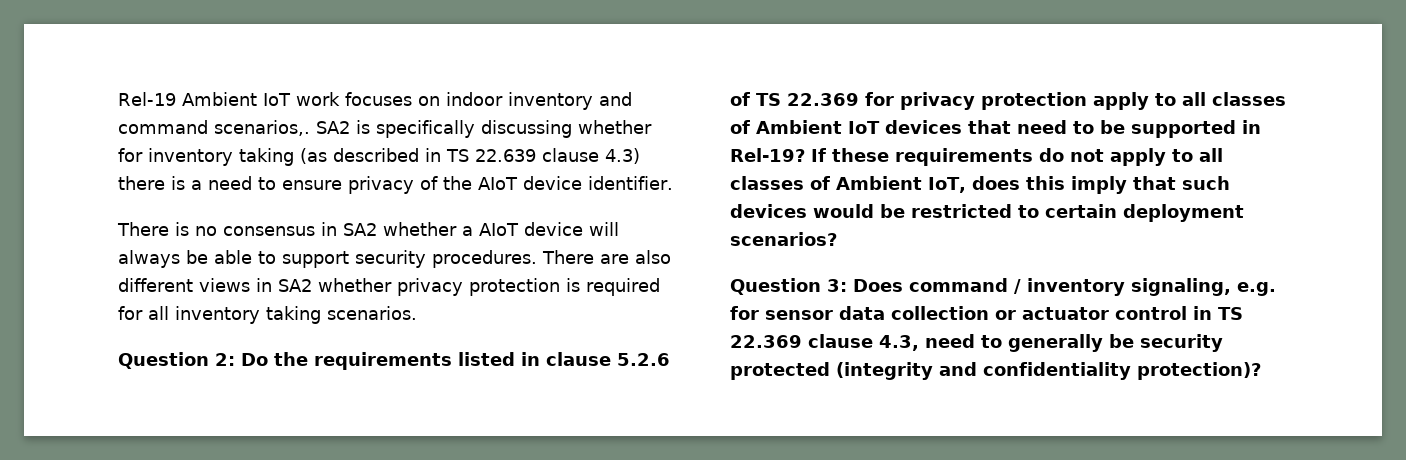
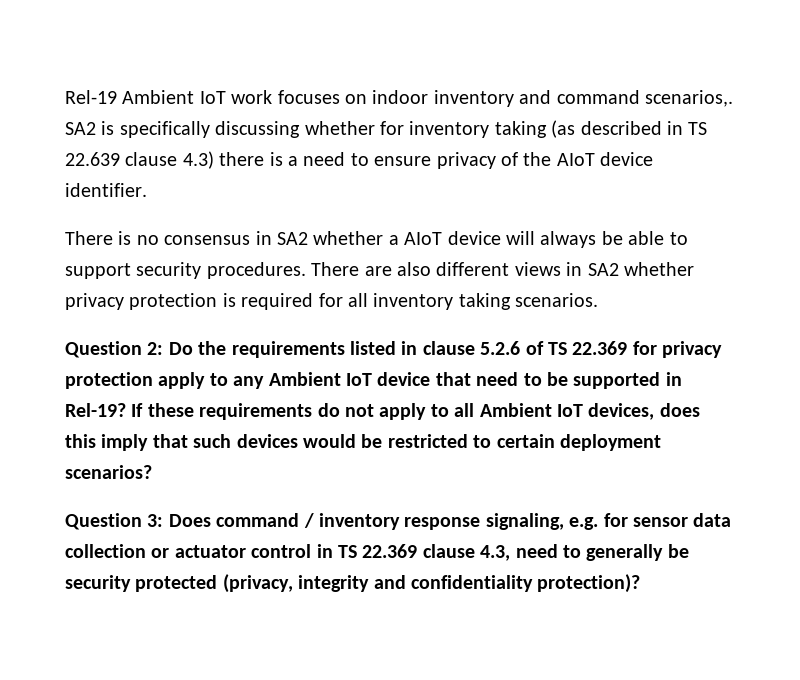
[1182,92,1286,106] [730,120,962,134] all classes of Ambient IoT devices -> [233,372,431,389] any Ambient IoT device
[730,176,966,193] classes of Ambient IoT, -> [479,403,655,420] Ambient IoT devices,
(1125, 287) none -> [404,517,481,530] response
[836,362,933,380] (integrity -> [222,574,370,593] (privacy, integrity

